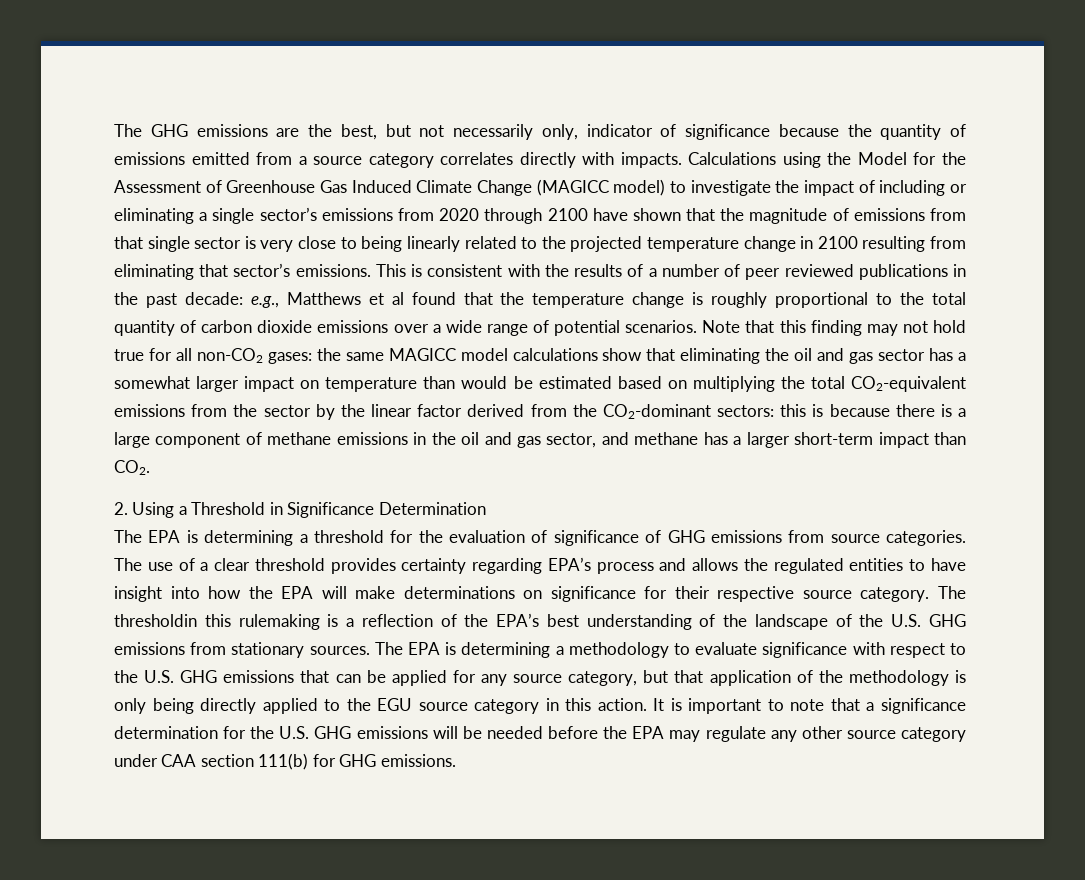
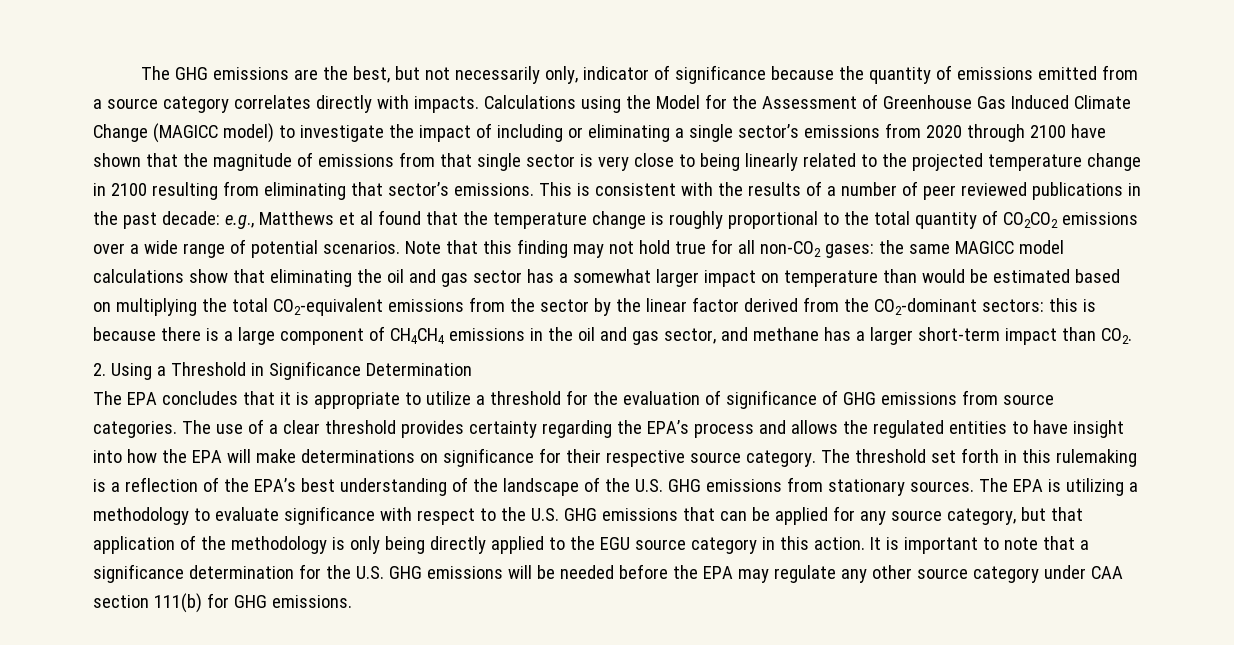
[201,320,313,333] carbon dioxide -> [1002,212,1058,228] CO2CO2
[267,432,332,445] methane -> [389,328,445,344] CH4CH4
[186,530,294,546] is determining -> [161,391,471,409] concludes that it is appropriate to utilize
(543, 566) none -> [616,420,642,434] the
[114,614,197,627] thresholdin -> [854,448,1017,463] threshold set forth in
[461,642,551,658] determining -> [1065,478,1124,496] utilizing

